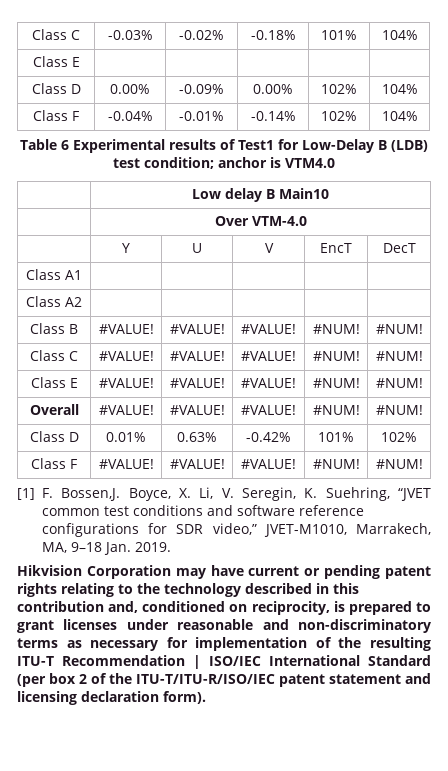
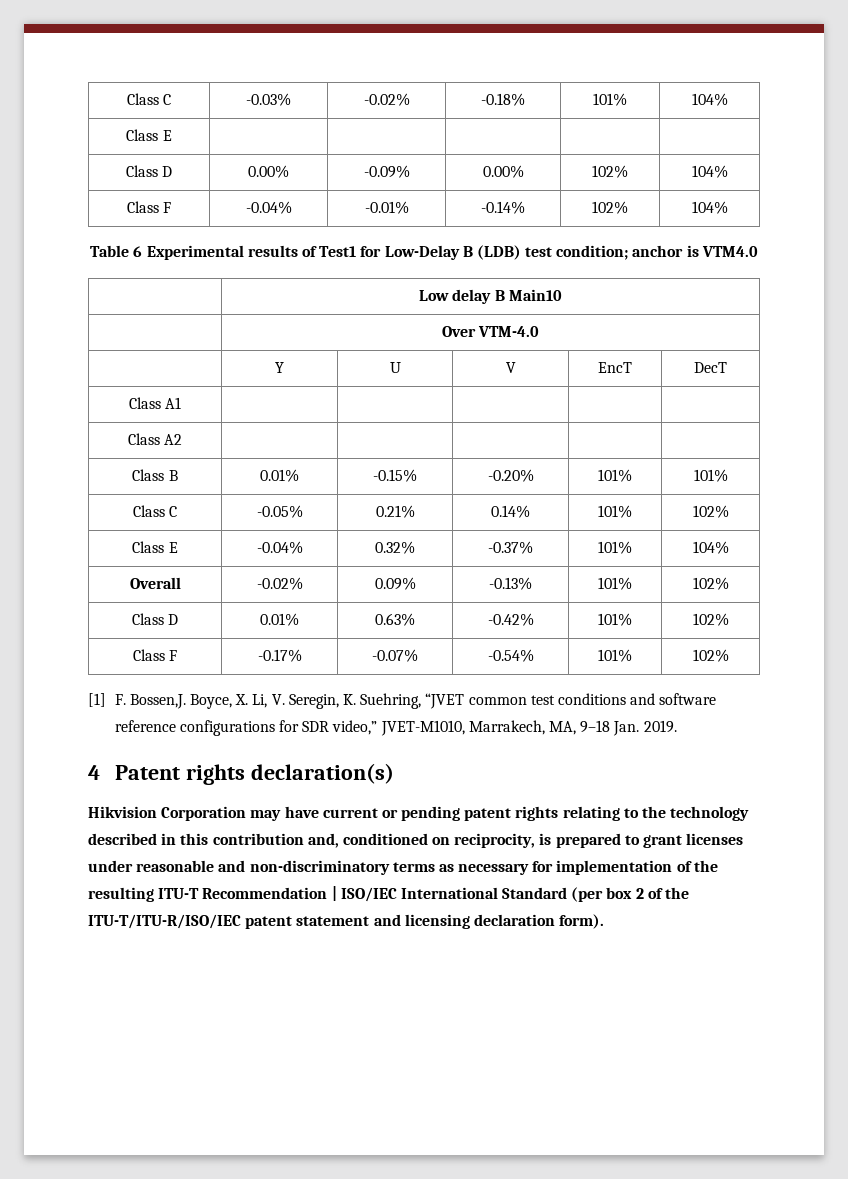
[98,324,154,334] [169,324,225,334] [241,324,296,334] [312,324,360,334] [375,324,423,334] [30,350,78,361] [98,351,154,361] [169,351,225,361] [241,351,296,361] [312,351,360,361] [375,351,423,361] [30,377,78,388] [98,378,154,388] [169,378,225,388] [241,378,296,388] [312,378,360,388] [375,378,423,388] [29,404,79,415] [98,405,154,415] [169,405,225,415] [241,405,296,415] [312,405,360,415] [375,405,423,415] #VALUE! | #VALUE! | #VALUE! | #NUM! | #NUM! // Class C | #VALUE! | #VALUE! | #VALUE! | #NUM! | #NUM! // Class E | #VALUE! | #VALUE! | #VALUE! | #NUM! | #NUM! // Overall | #VALUE! | #VALUE! | #VALUE! | #NUM! | #NUM! -> [260,469,299,482] [373,469,417,482] [487,469,534,482] [598,469,632,482] [693,469,728,482] [132,505,178,517] [256,505,303,518] [375,505,415,518] [491,505,530,518] [598,505,632,518] [692,505,729,518] [132,541,178,553] [256,541,303,554] [375,541,415,554] [488,541,533,554] [598,541,632,554] [692,541,729,554] [129,577,181,589] [256,577,303,590] [374,577,416,590] [489,577,532,590] [598,577,632,590] [692,577,729,590] 0.01% | -0.15% | -0.20% | 101% | 101% // Class C | -0.05% | 0.21% | 0.14% | 101% | 102% // Class E | -0.04% | 0.32% | -0.37% | 101% | 104% // Overall | -0.02% | 0.09% | -0.13% | 101% | 102%
[98,459,154,469] [169,459,225,469] [241,459,296,469] [312,459,360,469] [375,459,423,469] #VALUE! | #VALUE! | #VALUE! | #NUM! | #NUM! -> [257,649,302,662] [372,649,418,662] [487,649,534,662] [598,649,632,662] [692,649,729,662] -0.17% | -0.07% | -0.54% | 101% | 102%
(171, 547) none -> [88,763,394,785] // 4 Patent rights declaration(s)

